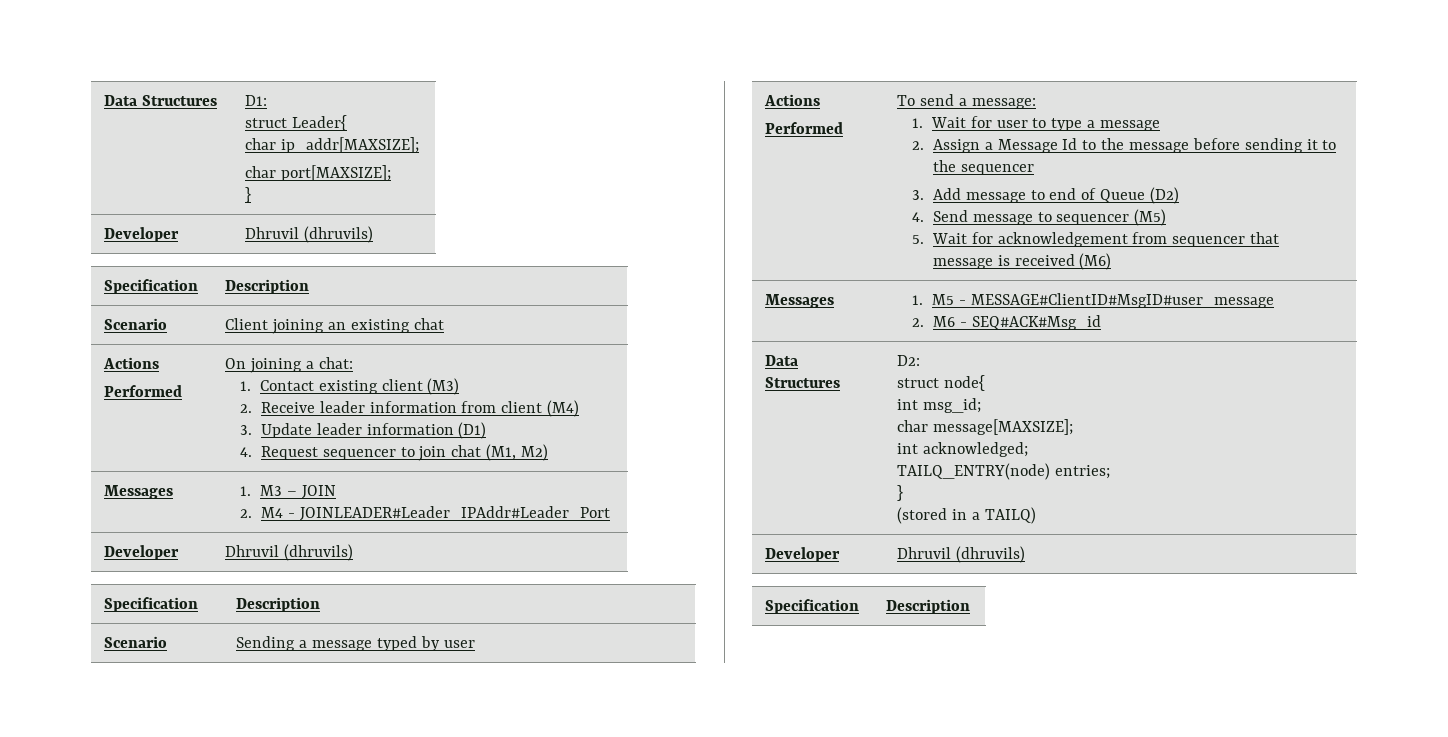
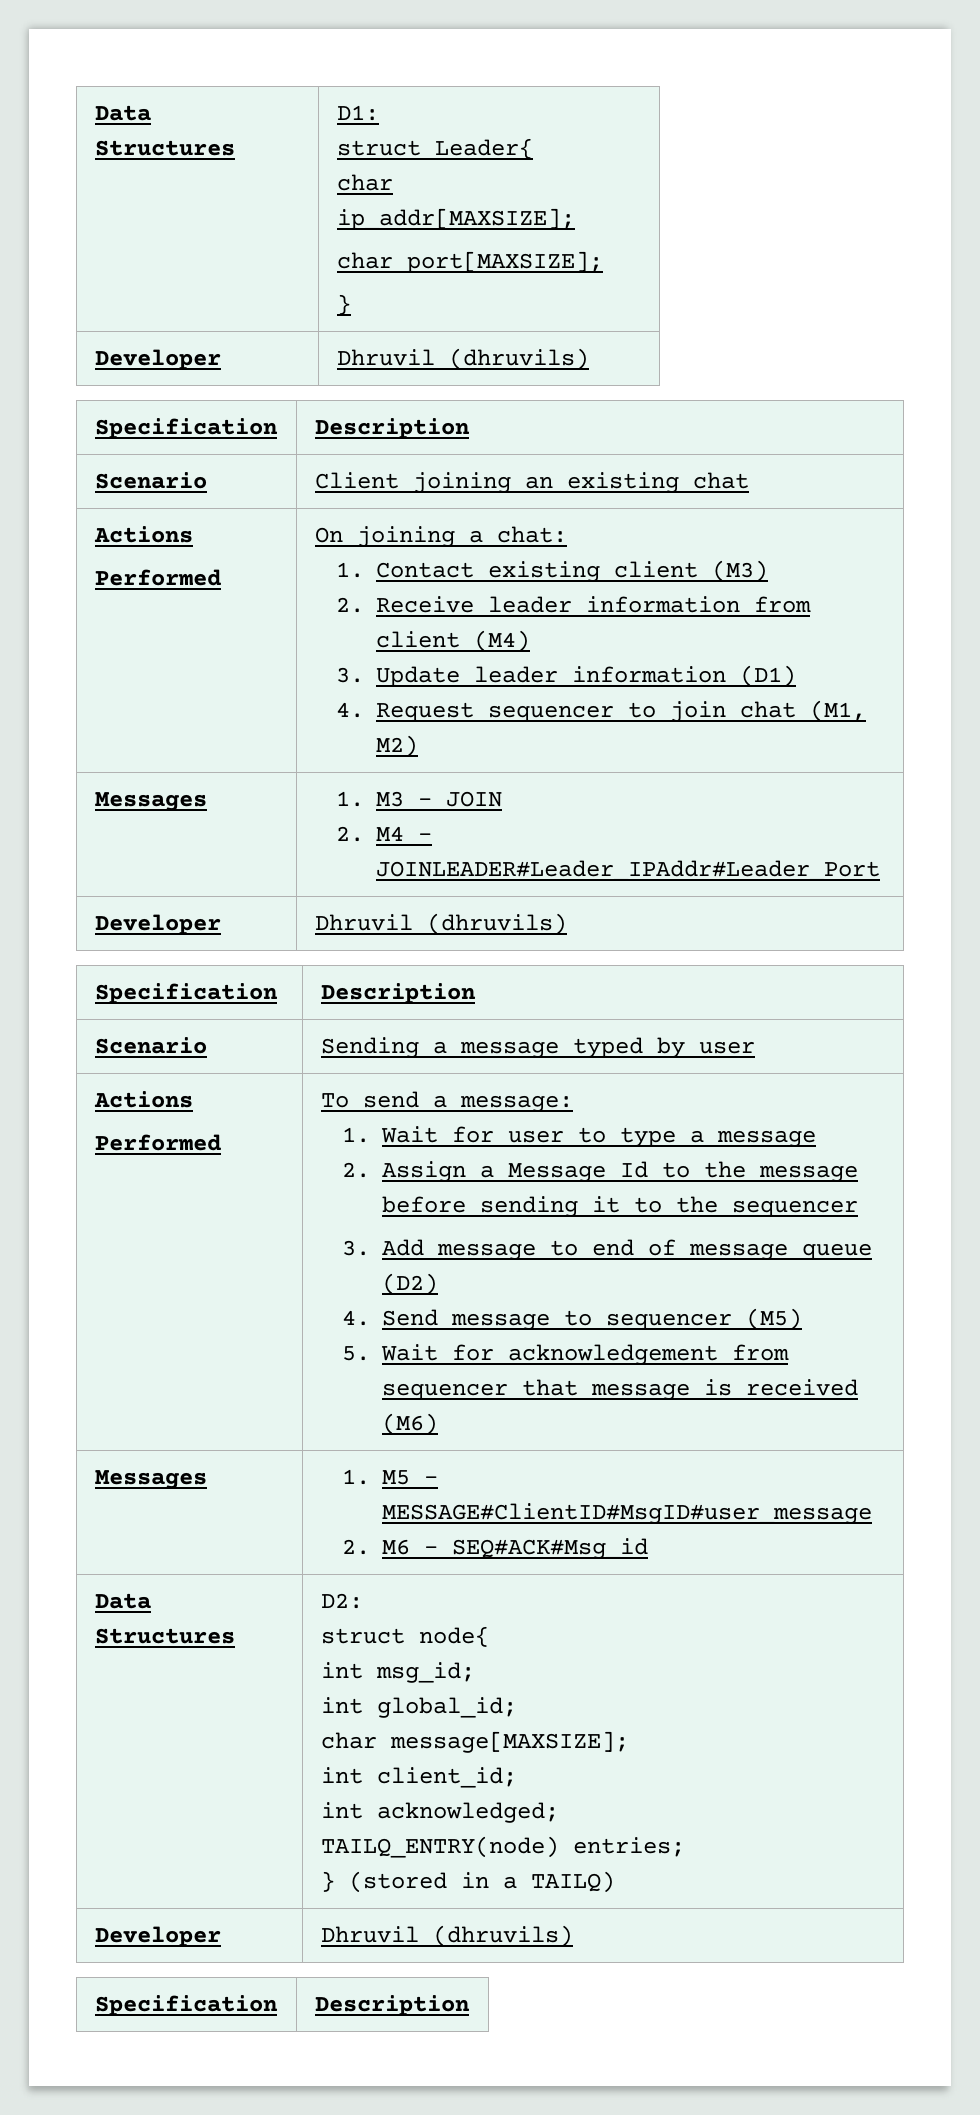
[1100,189,1146,203] Queue -> [689,1243,873,1260] message queue
(982, 405) none -> [320,1697,517,1718] // int global_id;
(1074, 427) none -> [320,1767,517,1788] // int client_id;
(904, 493) // -> (335, 1881) none

